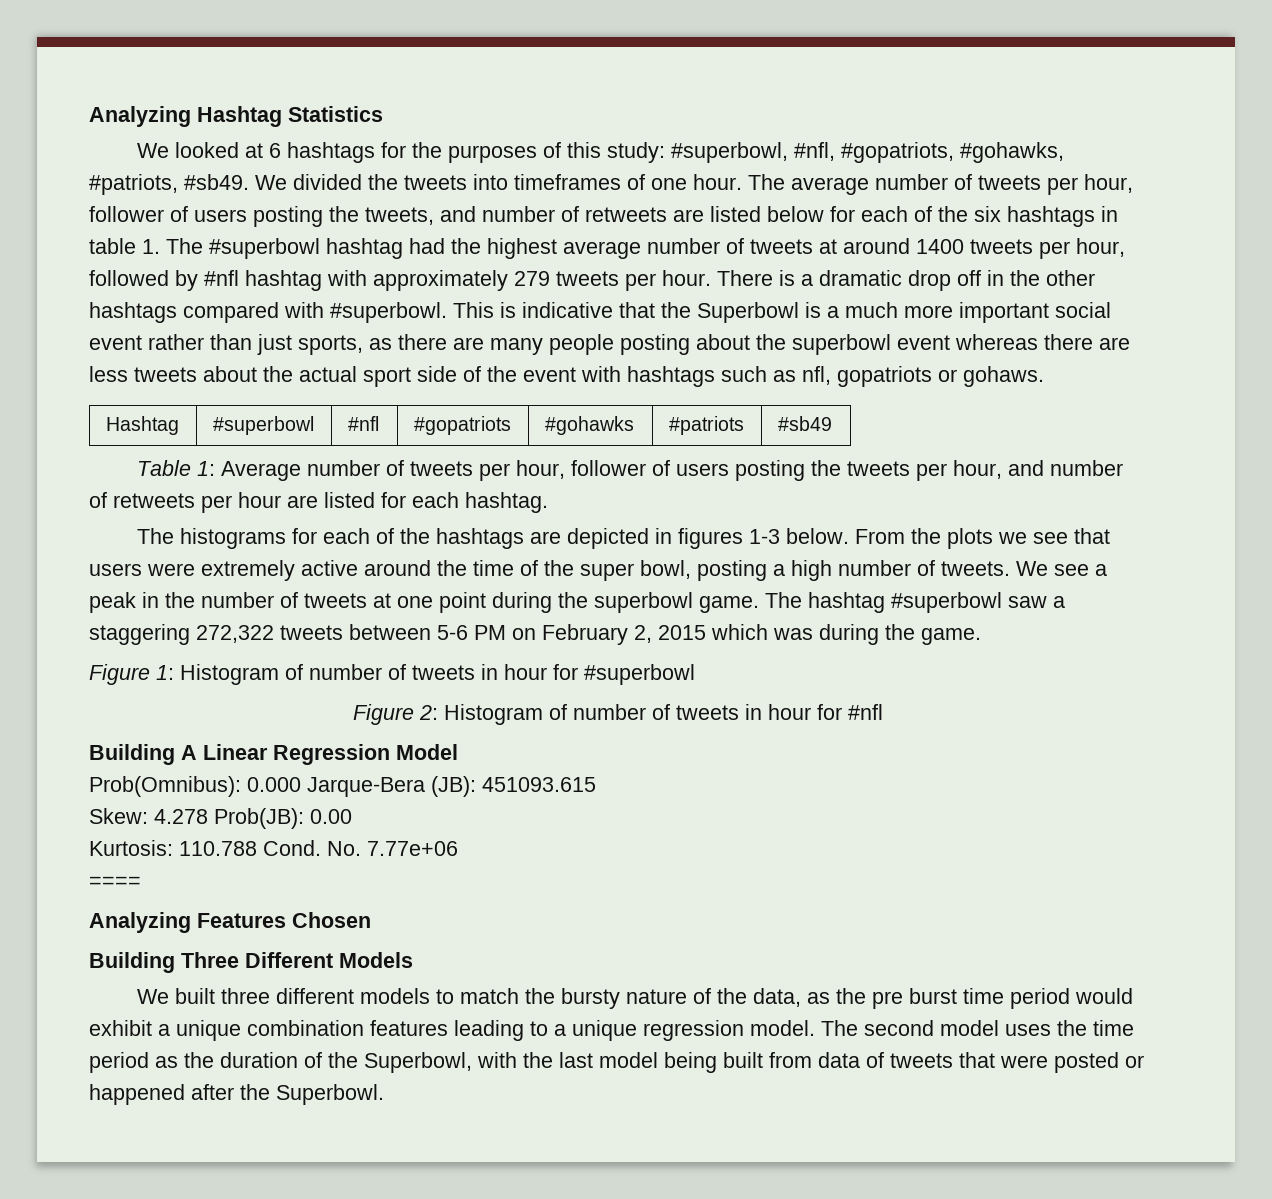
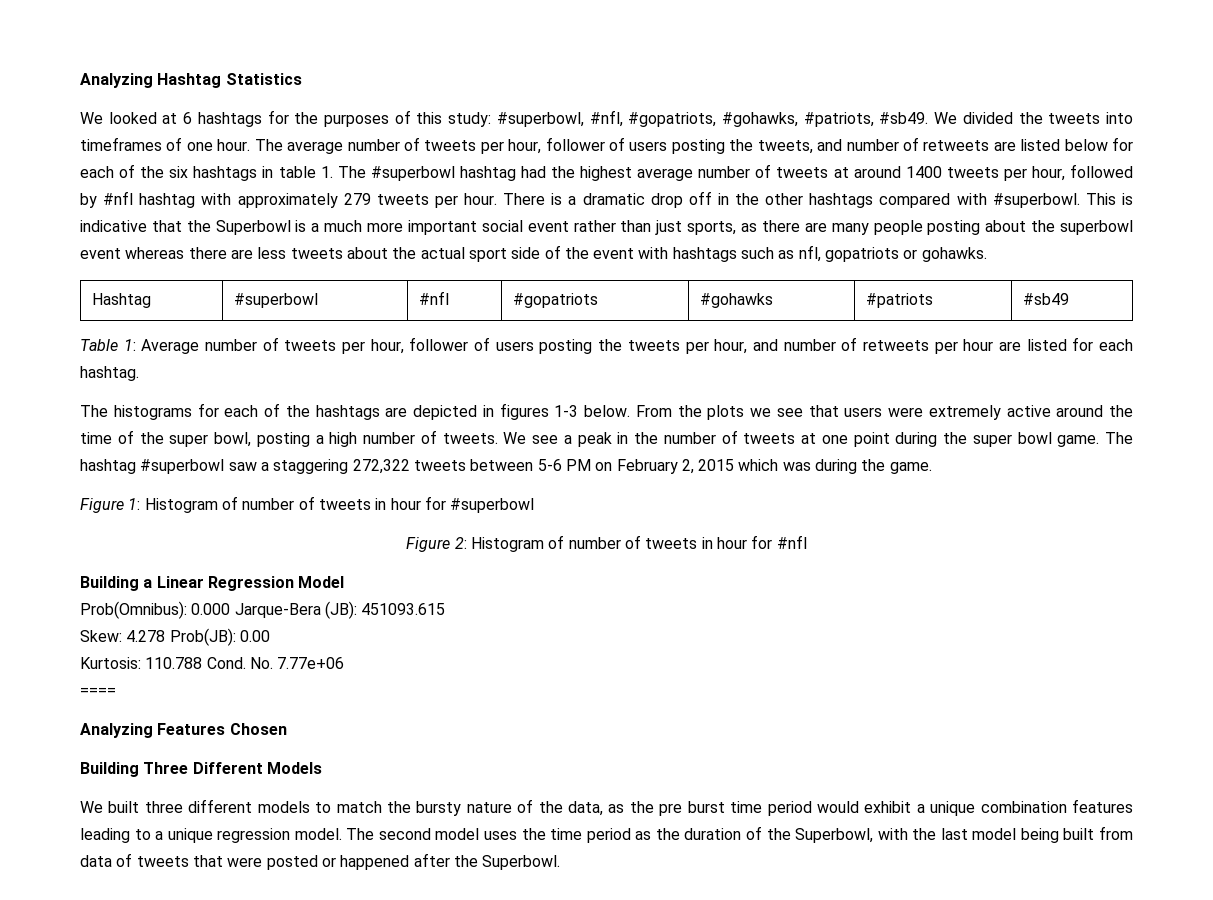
[963,366,1044,387] gohaws. -> [921,247,987,262] gohawks.
[594,592,693,613] superbowl -> [972,432,1052,447] super bowl
[181,745,197,760] A -> [143,579,153,588] a

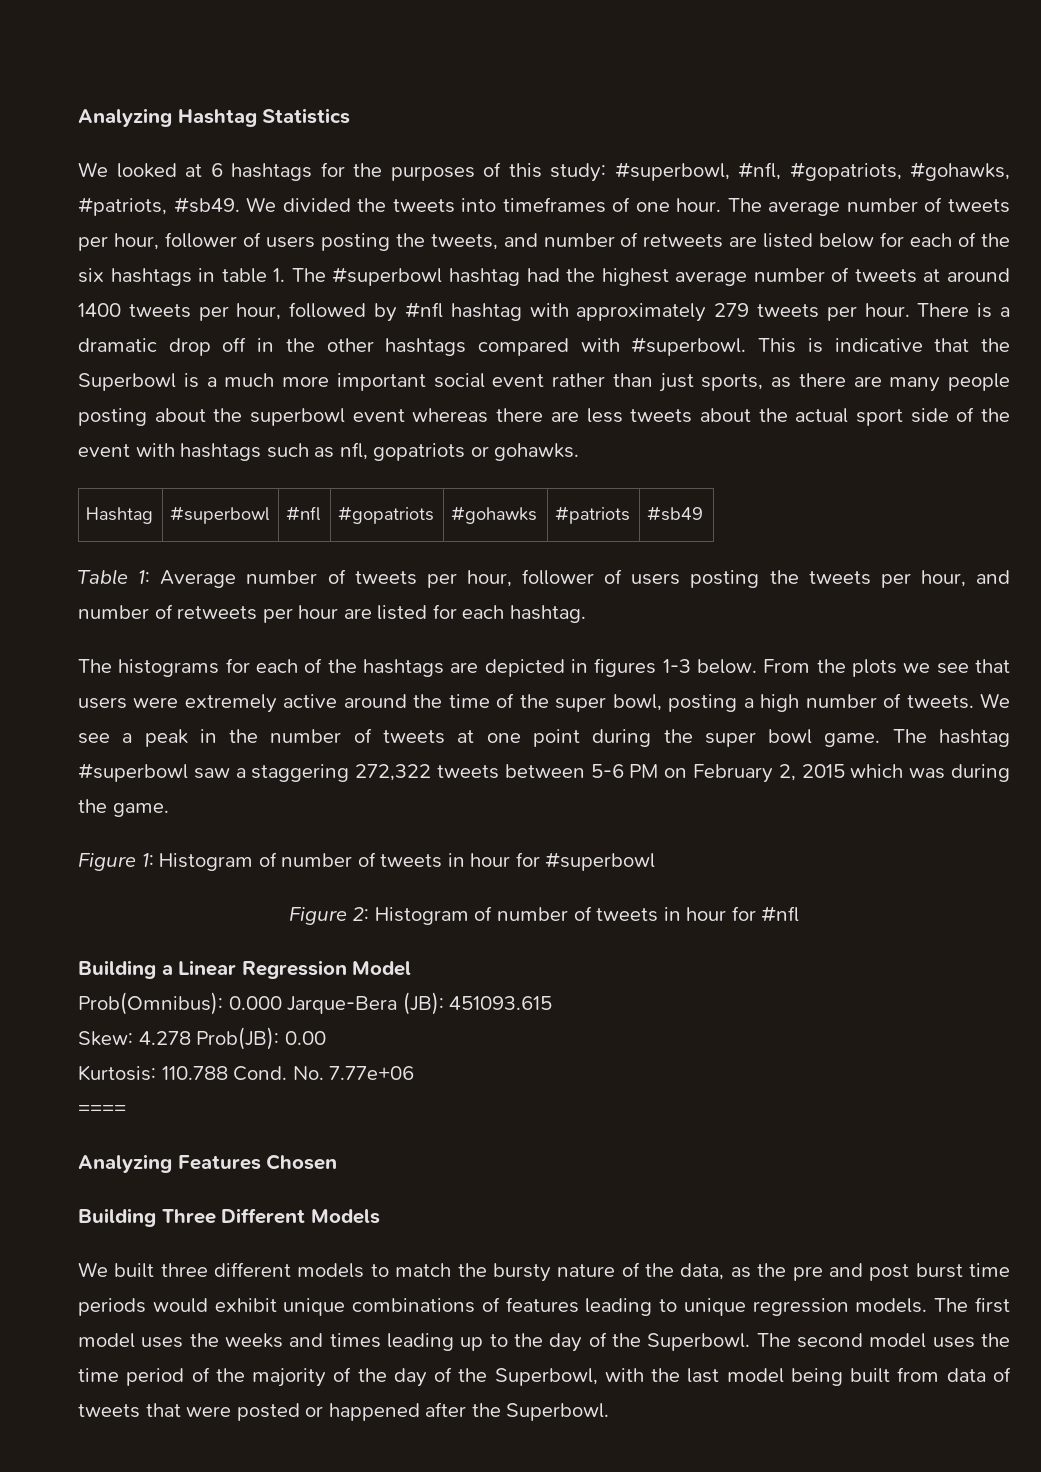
(683, 809) none -> [828,1263,910,1281] and post
[767,801,812,816] period -> [78,1298,146,1316] periods
[916,801,1067,816] a unique combination -> [283,1297,500,1316] unique combinations of
[155,831,164,840] a -> (678, 1305) none
[294,828,342,840] model. -> [855,1297,1011,1313] [78,1332,751,1352] models. The first model uses the weeks and times leading up to the day of the Superbowl.
[635,828,742,840] as the duration -> [191,1367,427,1387] of the majority of the day

